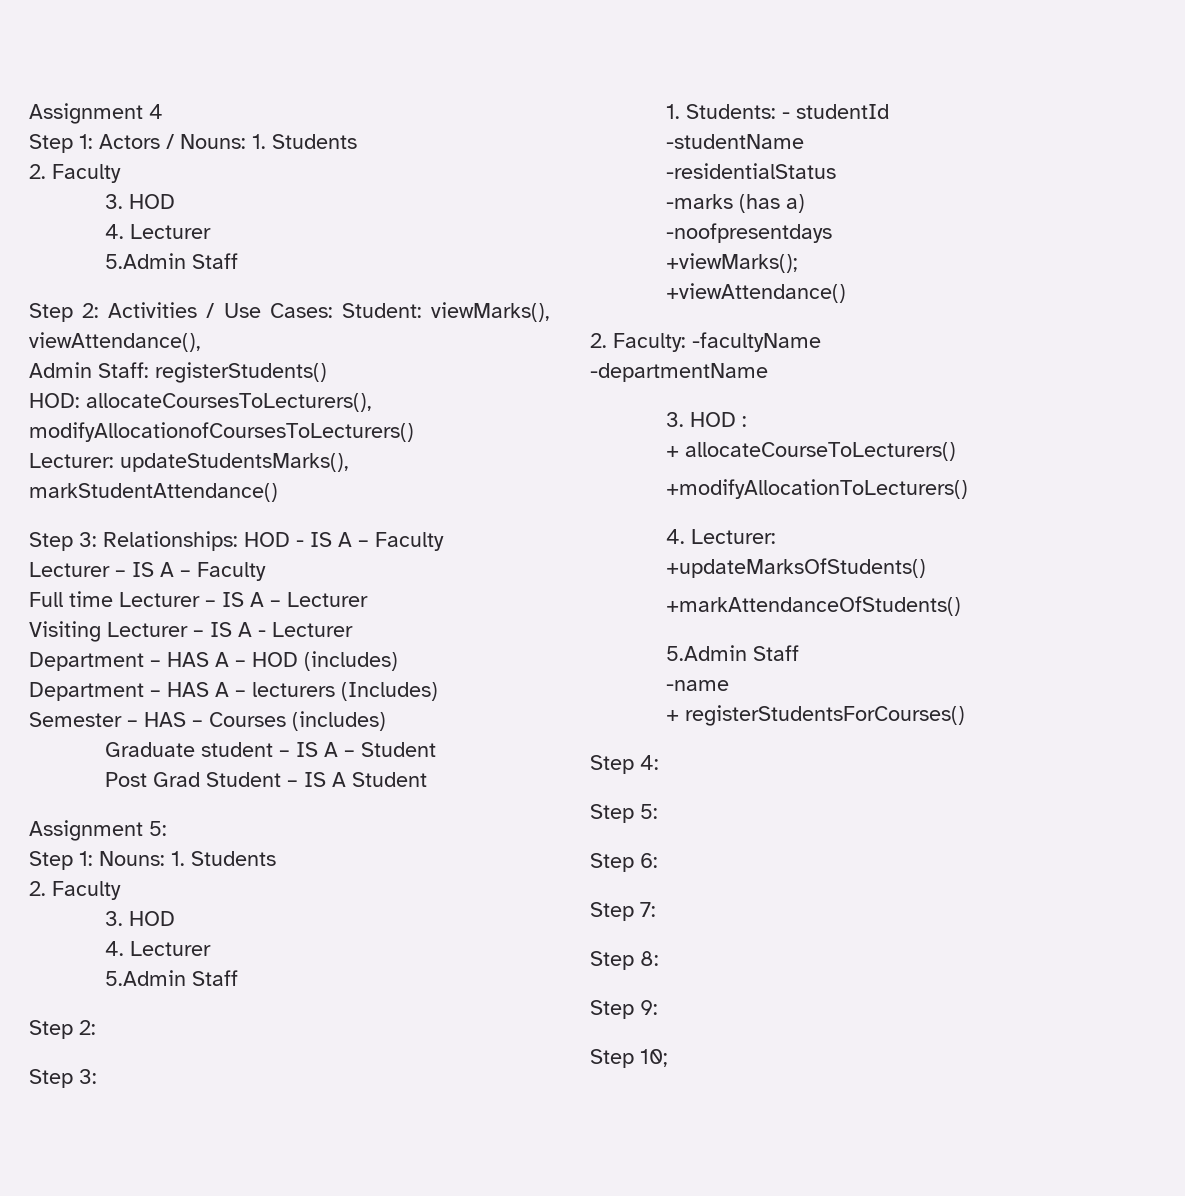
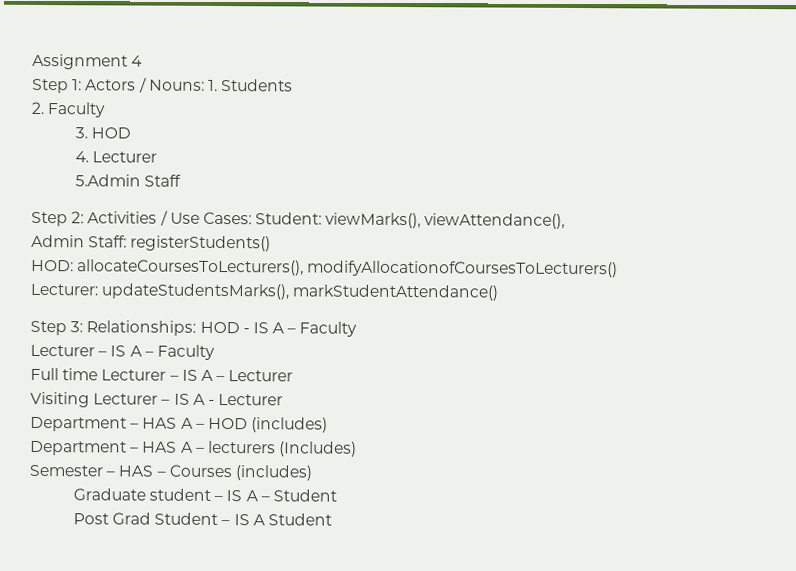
[29,820,167,841] [29,851,276,870] [29,881,121,900] [105,911,176,926] [105,941,212,956] [105,970,239,986] [29,1020,96,1039] [29,1069,97,1088] [666,104,890,119] [666,134,805,149] [666,163,837,179] [666,194,806,213] [666,223,833,243] [666,253,799,273] [666,283,847,303] [590,332,821,352] [590,363,768,382] [666,412,748,427] [666,442,957,461] [666,479,969,499] [666,529,777,544] [666,558,927,578] [666,596,962,616] [666,645,800,661] [666,680,730,691] [666,705,966,726] [590,755,659,774] [590,804,658,823] [590,853,658,872] [590,902,656,921] [590,951,659,970] [590,1000,658,1019] [590,1049,668,1068] // Assignment 5: // Step 1: Nouns: 1. Students // 2. Faculty // 3. HOD // 4. Lecturer // 5.Admin Staff // Step 2: // Step 3: // 1. Students: - studentId // -studentName // -residentialStatus // -marks (has a) // -noofpresentdays // +viewMarks(); // +viewAttendance() // 2. Faculty: -facultyName // -departmentName // 3. HOD : // + allocateCourseToLecturers() // +modifyAllocationToLecturers() // 4. Lecturer: // +updateMarksOfStudents() // +markAttendanceOfStudents() // 5.Admin Staff // -name // + registerStudentsForCourses() // Step 4: // Step 5: // Step 6: // Step 7: // Step 8: // Step 9: // Step 10; -> (332, 519) none

